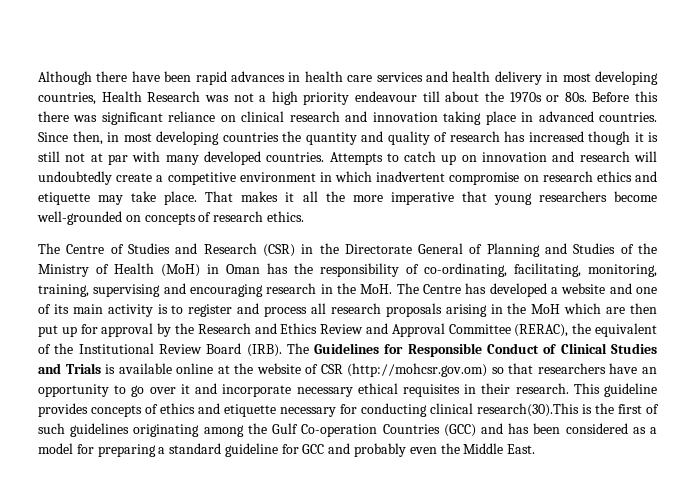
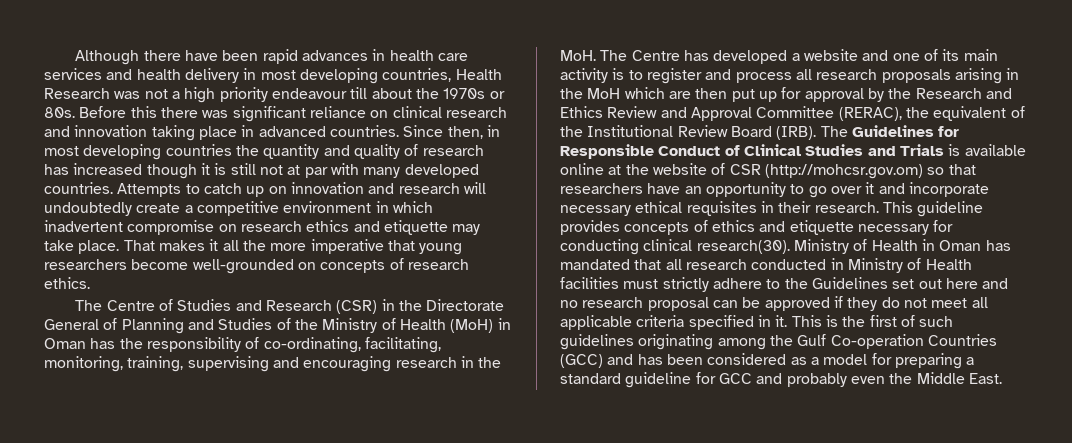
[477,403,579,417] research(30).This -> [696,239,1011,254] [560,258,972,273] [560,277,1009,292] [560,296,988,311] [560,315,822,330] research(30). Ministry of Health in Oman has mandated that all research conducted in Ministry of Health facilities must strictly adhere to the Guidelines set out here and no research proposal can be approved if they do not meet all applicable criteria specified in it. This

